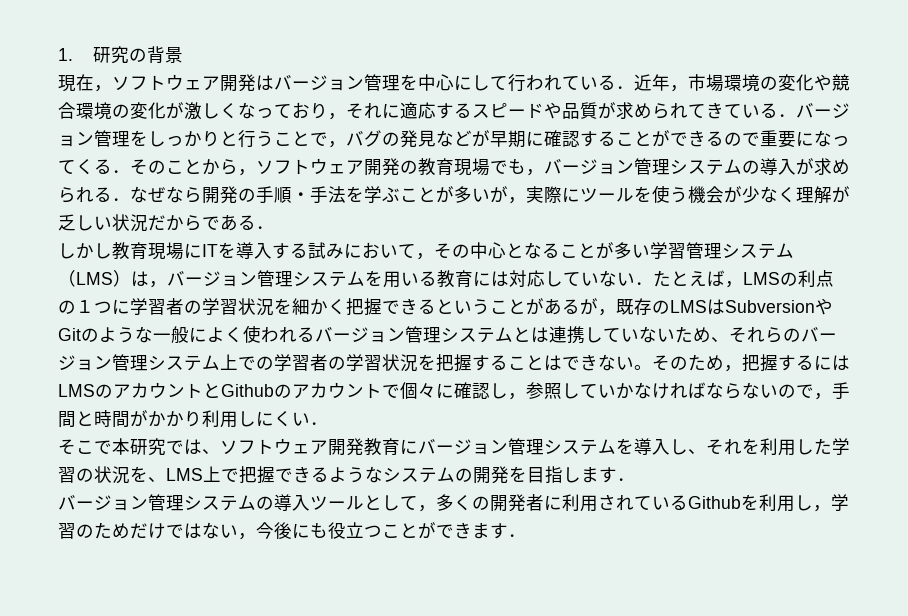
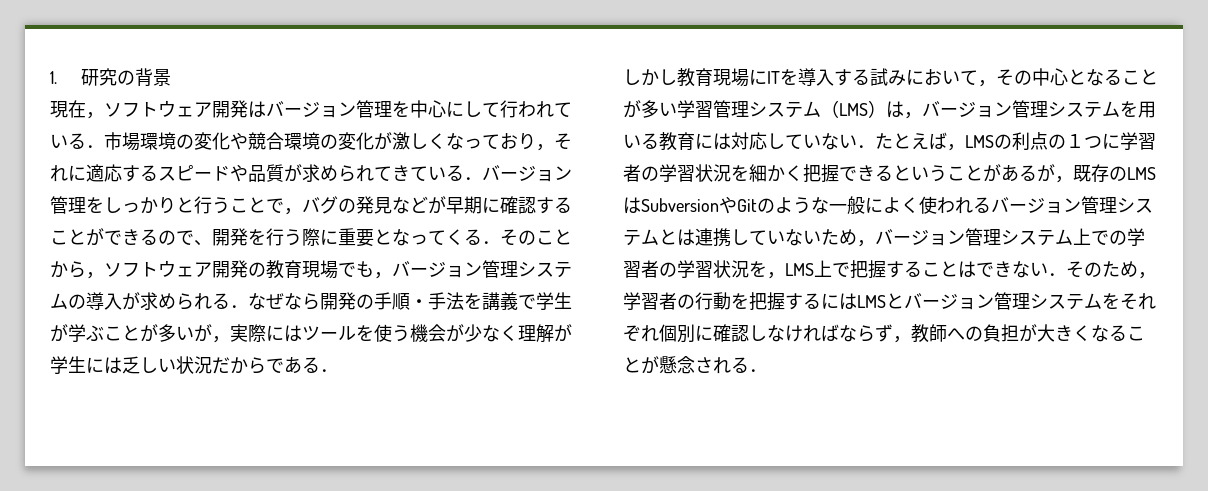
[634,74,688,92] 近年， -> (104, 146) none
[760,130,814,148] 重要に -> [194,228,392,247] 、開発を行う際に重要と
(364, 194) none -> [482,292,572,310] [50,324,68,342] 講義で学生が
(580, 195) none -> [284,325,302,342] は
(850, 194) none -> [50,356,122,374] 学生には
[711,327,801,343] 、それらの -> [857,240,875,247] ，
(436, 362) none -> [767,260,850,279] ，LMS上で
[634,365,652,370] 。 -> [1048,273,1066,276] ．
(742, 368) none -> [623,292,749,310] 学習者の行動を
[95,382,850,400] [58,410,328,428] [58,438,850,456] [58,466,635,484] [58,494,849,512] [58,522,508,540] のアカウントとGithubのアカウントで個々に確認し，参照していかなければならないので，手間と時間がかかり利用しにくい． // そこで本研究では、ソフトウェア開発教育にバージョン管理システムを導入し、それを利用した学習の状況を、LMS上で把握できるようなシステムの開発を目指します． // バージョン管理システムの導入ツールとして，多くの開発者に利用されているGithubを利用し，学習のためだけではない，今後にも役立つことができます -> [886,292,1156,310] [623,324,1145,343] [623,356,749,374] とバージョン管理システムをそれぞれ個別に確認しなければならず，教師への負担が大きくなることが懸念される

